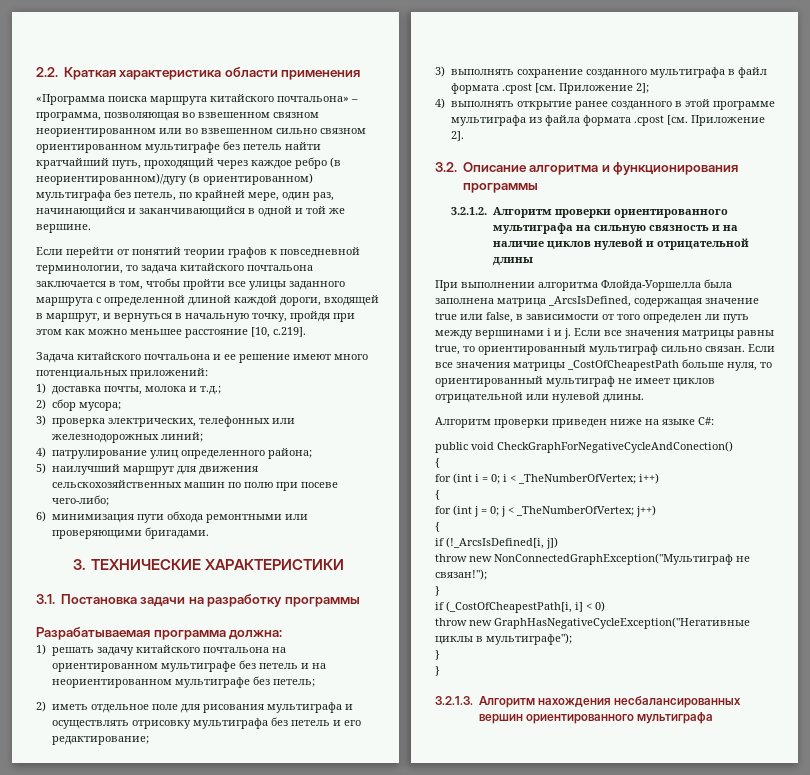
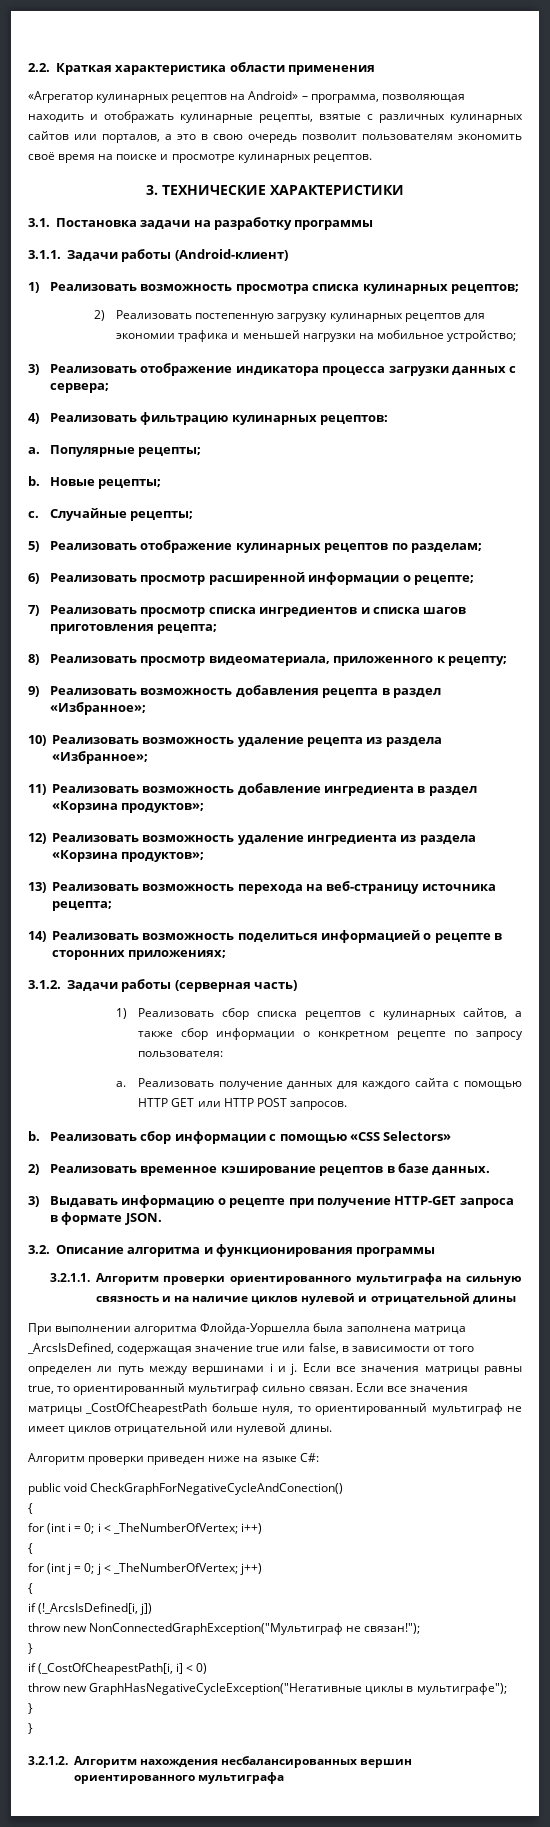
[36,94,358,105] [36,112,319,121] [36,128,366,137] [36,141,321,153] [36,157,341,169] [36,173,313,185] [36,189,334,201] [36,206,345,217] [36,224,91,233] [36,247,360,258] [36,263,313,274] [36,278,345,290] [36,295,379,306] [36,311,355,322] [36,327,306,338] [36,352,368,363] [36,368,208,379] [36,383,222,395] [36,399,122,411] [36,415,296,427] [52,432,204,443] [36,447,313,459] [36,463,259,475] [52,480,339,491] [52,495,110,506] [36,511,309,523] [52,527,210,539] «Программа поиска маршрута китайского почтальона» – программа, позволяющая во взвешенном связном неориентированном или во взвешенном сильно связном ориентированном мультиграфе без петель найти кратчайший путь, проходящий через каждое ребро (в неориентированном)/дугу (в ориентированном) мультиграфа без петель, по крайней мере, один раз, начинающийся и заканчивающийся в одной и той же вершине. // Если перейти от понятий теории графов к повседневной терминологии, то задача китайского почтальона заключается в том, чтобы пройти все улицы заданного маршрута с определенной длиной каждой дороги, входящей в маршрут, и вернуться в начальную точку, пройдя при этом как можно меньшее расстояние [10, c.219]. // Задача китайского почтальона и ее решение имеют много потенциальных приложений: // 1) доставка почты, молока и т.д.; // 2) сбор мусора; // 3) проверка электрических, телефонных или железнодорожных линий; // 4) патрулирование улиц определенного района; // 5) наилучший маршрут для движения сельскохозяйственных машин по полю при посеве чего-либо; // 6) минимизация пути обхода ремонтными или проверяющими бригадами. -> [28,91,465,103] [28,111,523,123] [28,131,522,143] [28,152,372,163] «Агрегатор кулинарных рецептов на Android» – программа, позволяющая находить и отображать кулинарные рецепты, взятые с различных кулинарных сайтов или порталов, а это в свою очередь позволит пользователям экономить своё время на поиске и просмотре кулинарных рецептов.
[36,627,283,640] [36,644,287,656] [52,660,327,672] [52,676,316,688] [36,701,354,713] [52,717,362,729] [52,736,150,745] [435,66,768,78] [451,83,650,94] [435,98,776,110] [451,115,766,126] [451,131,465,141] Разрабатываемая программа должна: // 1) решать задачу китайского почтальона на ориентированном мультиграфе без петель и на неориентированном мультиграфе без петель; // 2) иметь отдельное поле для рисования мультиграфа и осуществлять отрисовку мультиграфа без петель и его редактирование; // 3) выполнять сохранение созданного мультиграфа в файл формата .cpost [см. Приложение 2]; // 4) выполнять открытие ранее созданного в этой программе мультиграфа из файла формата .cpost [см. Приложение 2]. -> [28,249,288,262] [28,282,519,294] [94,310,485,322] [116,330,516,342] [28,363,517,376] [50,383,110,393] [28,412,389,425] [28,445,202,457] [28,476,162,489] [28,508,194,521] [28,540,482,553] [28,572,474,585] [28,605,467,617] [50,624,218,634] [28,654,507,666] [28,685,441,698] [50,702,147,715] [28,735,442,747] [51,751,148,764] [28,783,477,796] [51,801,205,813] [28,833,476,845] [51,850,205,862] [28,881,496,894] [51,901,112,911] [28,930,502,943] [51,950,227,960] [28,979,297,992] [116,1008,522,1020] [138,1028,523,1040] [138,1051,224,1057] [116,1078,522,1090] [138,1098,347,1110] [28,1131,452,1144] [28,1163,491,1176] [28,1195,514,1208] [50,1212,162,1225] 3.1.1. Задачи работы (Android-клиент) // 1) Реализовать возможность просмотра списка кулинарных рецептов; // 2) Реализовать постепенную загрузку кулинарных рецептов для экономии трафика и меньшей нагрузки на мобильное устройство; // 3) Реализовать отображение индикатора процесса загрузки данных с сервера; // 4) Реализовать фильтрацию кулинарных рецептов: // a. Популярные рецепты; // b. Новые рецепты; // c. Случайные рецепты; // 5) Реализовать отображение кулинарных рецептов по разделам; // 6) Реализовать просмотр расширенной информации о рецепте; // 7) Реализовать просмотр списка ингредиентов и списка шагов приготовления рецепта; // 8) Реализовать просмотр видеоматериала, приложенного к рецепту; // 9) Реализовать возможность добавления рецепта в раздел «Избранное»; // 10) Реализовать возможность удаление рецепта из раздела «Избранное»; // 11) Реализовать возможность добавление ингредиента в раздел «Корзина продуктов»; // 12) Реализовать возможность удаление ингредиента из раздела «Корзина продуктов»; // 13) Реализовать возможность перехода на веб-страницу источника рецепта; // 14) Реализовать возможность поделиться информацией о рецепте в сторонних приложениях; // 3.1.2. Задачи работы (серверная часть) // 1) Реализовать сбор списка рецептов с кулинарных сайтов, а также сбор информации о конкретном рецепте по запросу пользователя: // a. Реализовать получение данных для каждого сайта с помощью HTTP GET или HTTP POST запросов. // b. Реализовать сбор информации с помощью «CSS Selectors» // 2) Реализовать временное кэширование рецептов в базе данных. // 3) Выдавать информацию о рецепте при получение HTTP-GET запроса в формате JSON.
[451,207,488,215] 3.2.1.2. -> [50,1273,91,1282] 3.2.1.1.
[435,696,473,705] 3.2.1.3. -> [28,1756,68,1765] 3.2.1.2.

